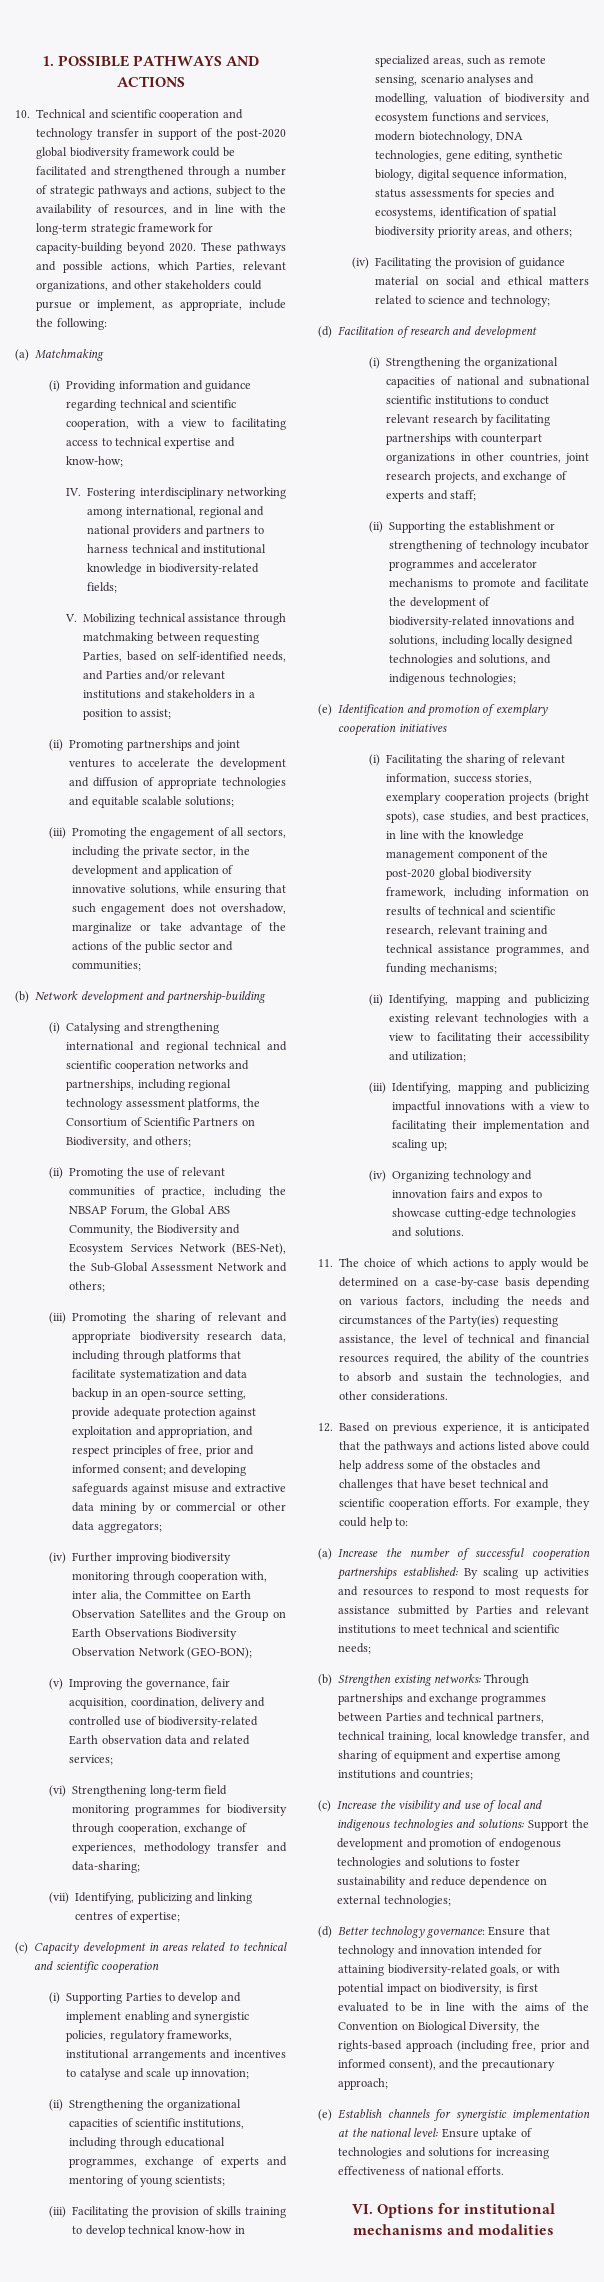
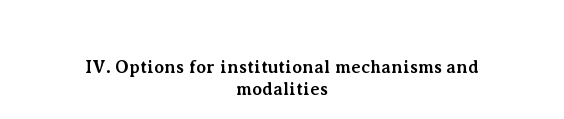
[41,55,260,67] [116,76,185,87] [15,109,243,121] [36,128,286,140] [36,147,235,159] [36,166,286,178] [36,185,286,197] [36,204,286,216] [36,223,214,235] [36,242,286,254] [36,261,286,273] [36,280,262,292] [36,299,286,311] [36,318,107,330] [15,349,105,361] [49,380,252,392] [66,399,237,411] [66,418,287,430] [66,437,235,449] [66,456,124,467] [66,487,286,499] [87,506,265,518] [87,525,264,537] [87,544,267,554] [87,563,260,575] [87,582,118,593] [65,613,286,625] [83,632,260,644] [83,651,286,662] [83,670,226,680] [83,689,255,699] [83,709,172,720] [49,739,241,751] [69,758,286,770] [69,777,286,789] [69,796,235,808] [49,827,286,839] [72,846,251,858] [72,865,234,877] [72,884,286,896] [72,903,286,915] [72,922,286,934] [72,941,234,953] [72,961,142,971] [15,991,267,1004] [49,1022,220,1034] [66,1041,287,1053] [66,1060,250,1072] [66,1079,232,1091] [66,1098,261,1110] [66,1117,255,1127] [66,1136,192,1148] [49,1167,225,1179] [69,1186,286,1198] [69,1205,230,1216] [69,1224,241,1236] [69,1243,286,1255] [69,1262,287,1272] [69,1281,106,1292] [49,1312,287,1324] [72,1331,286,1343] [72,1350,242,1362] [72,1369,248,1381] [72,1388,246,1400] [72,1407,257,1419] [72,1426,254,1438] [72,1445,255,1457] [72,1464,247,1476] [72,1483,286,1495] [72,1502,286,1514] [72,1521,162,1533] [49,1552,232,1564] [72,1571,268,1583] [72,1590,252,1601] [72,1609,286,1621] [72,1628,238,1640] [72,1647,253,1659] [49,1678,231,1690] [69,1697,266,1709] [69,1716,259,1728] [69,1735,250,1745] [69,1755,114,1765] [49,1785,228,1797] [72,1804,287,1816] [72,1823,248,1835] [72,1842,287,1854] [72,1861,141,1873] [49,1892,253,1904] [75,1911,181,1923] [15,1942,287,1955] [34,1961,159,1974] [49,1992,241,2004] [66,2011,250,2023] [66,2030,233,2042] [66,2049,286,2061] [66,2068,250,2080] [49,2099,242,2111] [69,2118,245,2130] [69,2137,226,2149] [69,2156,287,2168] [69,2175,226,2187] [49,2206,286,2218] [72,2225,245,2237] [375,55,546,67] [375,74,535,86] [375,93,590,105] [375,112,550,124] [375,131,524,143] [375,150,563,162] [375,169,568,181] [375,188,555,200] [375,207,558,219] [375,226,572,238] [352,257,565,269] [375,276,589,286] [375,295,550,307] [318,326,537,339] [369,357,559,369] [386,376,590,388] [386,395,550,405] [386,414,551,426] [386,433,543,445] [386,452,589,464] [386,471,567,483] [386,490,477,502] [369,521,556,533] [389,540,589,552] [389,559,538,571] [389,578,589,590] [389,597,491,609] [389,616,576,628] [389,635,574,647] [389,654,552,666] [389,673,516,685] [318,704,548,717] [338,723,447,736] [369,754,565,766] [386,773,533,784] [386,792,589,804] [386,811,589,823] [386,830,524,842] [386,849,549,861] [386,868,533,880] [386,887,589,899] [386,906,555,916] [386,925,549,937] [386,944,590,956] [386,963,497,975] [369,994,589,1006] [389,1013,589,1025] [389,1032,590,1044] [389,1051,466,1062] [369,1082,589,1094] [392,1101,589,1113] [392,1120,590,1132] [392,1139,447,1151] [369,1170,533,1182] [392,1189,542,1201] [392,1208,577,1220] [392,1227,464,1237] [318,1258,589,1270] [339,1277,589,1289] [339,1296,590,1308] [339,1315,558,1327] [339,1334,590,1345] [339,1353,589,1365] [339,1372,590,1384] [339,1391,448,1401] [318,1422,590,1434] [339,1441,590,1453] [339,1460,541,1472] [339,1479,550,1491] [339,1498,590,1510] [339,1517,408,1529] [318,1548,590,1561] [337,1567,589,1580] [338,1586,589,1598] [338,1605,589,1617] [338,1624,560,1634] [338,1643,372,1654] [318,1674,530,1686] [338,1693,547,1705] [338,1712,544,1724] [338,1731,590,1743] [338,1750,561,1762] [338,1769,473,1780] [318,1800,542,1812] [337,1819,589,1831] [337,1838,561,1850] [337,1857,520,1869] [337,1876,547,1888] [337,1895,451,1907] [318,1926,550,1938] [338,1945,542,1957] [338,1964,560,1976] [338,1983,539,1995] [338,2002,589,2012] [338,2021,540,2033] [338,2040,590,2052] [338,2059,555,2071] [338,2078,389,2090] [318,2109,590,2122] [338,2128,532,2140] [338,2147,549,2159] [338,2166,505,2175] [351,2204,373,2214] 1. POSSIBLE PATHWAYS AND ACTIONS // 10. Technical and scientific cooperation and technology transfer in support of the post-2020 global biodiversity framework could be facilitated and strengthened through a number of strategic pathways and actions, subject to the availability of resources, and in line with the long-term strategic framework for capacity-building beyond 2020. These pathways and possible actions, which Parties, relevant organizations, and other stakeholders could pursue or implement, as appropriate, include the following: // (a) Matchmaking // (i) Providing information and guidance regarding technical and scientific cooperation, with a view to facilitating access to technical expertise and know-how; // IV. Fostering interdisciplinary networking among international, regional and national providers and partners to harness technical and institutional knowledge in biodiversity-related fields; // V. Mobilizing technical assistance through matchmaking between requesting Parties, based on self-identified needs, and Parties and/or relevant institutions and stakeholders in a position to assist; // (ii) Promoting partnerships and joint ventures to accelerate the development and diffusion of appropriate technologies and equitable scalable solutions; // (iii) Promoting the engagement of all sectors, including the private sector, in the development and application of innovative solutions, while ensuring that such engagement does not overshadow, marginalize or take advantage of the actions of the public sector and communities; // (b) Network development and partnership-building // (i) Catalysing and strengthening international and regional technical and scientific cooperation networks and partnerships, including regional technology assessment platforms, the Consortium of Scientific Partners on Biodiversity, and others; // (ii) Promoting the use of relevant communities of practice, including the NBSAP Forum, the Global ABS Community, the Biodiversity and Ecosystem Services Network (BES-Net), the Sub-Global Assessment Network and others; // (iii) Promoting the sharing of relevant and appropriate biodiversity research data, including through platforms that facilitate systematization and data backup in an open-source setting, provide adequate protection against exploitation and appropriation, and respect principles of free, prior and informed consent; and developing safeguards against misuse and extractive data mining by or commercial or other data aggregators; // (iv) Further improving biodiversity monitoring through cooperation with, inter alia, the Committee on Earth Observation Satellites and the Group on Earth Observations Biodiversity Observation Network (GEO-BON); // (v) Improving the governance, fair acquisition, coordination, delivery and controlled use of biodiversity-related Earth observation data and related services; // (vi) Strengthening long-term field monitoring programmes for biodiversity through cooperation, exchange of experiences, methodology transfer and data-sharing; // (vii) Identifying, publicizing and linking centres of expertise; // (c) Capacity development in areas related to technical and scientific cooperation // (i) Supporting Parties to develop and implement enabling and synergistic policies, regulatory frameworks, institutional arrangements and incentives to catalyse and scale up innovation; // (ii) Strengthening the organizational capacities of scientific institutions, including through educational programmes, exchange of experts and mentoring of young scientists; // (iii) Facilitating the provision of skills training to develop technical know-how in specialized areas, such as remote sensing, scenario analyses and modelling, valuation of biodiversity and ecosystem functions and services, modern biotechnology, DNA technologies, gene editing, synthetic biology, digital sequence information, status assessments for species and ecosystems, identification of spatial biodiversity priority areas, and others; // (iv) Facilitating the provision of guidance material on social and ethical matters related to science and technology; // (d) Facilitation of research and development // (i) Strengthening the organizational capacities of national and subnational scientific institutions to conduct relevant research by facilitating partnerships with counterpart organizations in other countries, joint research projects, and exchange of experts and staff; // (ii) Supporting the establishment or strengthening of technology incubator programmes and accelerator mechanisms to promote and facilitate the development of biodiversity-related innovations and solutions, including locally designed technologies and solutions, and indigenous technologies; // (e) Identification and promotion of exemplary cooperation initiatives // (i) Facilitating the sharing of relevant information, success stories, exemplary cooperation projects (bright spots), case studies, and best practices, in line with the knowledge management component of the post-2020 global biodiversity framework, including information on results of technical and scientific research, relevant training and technical assistance programmes, and funding mechanisms; // (ii) Identifying, mapping and publicizing existing relevant technologies with a view to facilitating their accessibility and utilization; // (iii) Identifying, mapping and publicizing impactful innovations with a view to facilitating their implementation and scaling up; // (iv) Organizing technology and innovation fairs and expos to showcase cutting-edge technologies and solutions. // 11. The choice of which actions to apply would be determined on a case-by-case basis depending on various factors, including the needs and circumstances of the Party(ies) requesting assistance, the level of technical and financial resources required, the ability of the countries to absorb and sustain the technologies, and other considerations. // 12. Based on previous experience, it is anticipated that the pathways and actions listed above could help address some of the obstacles and challenges that have beset technical and scientific cooperation efforts. For example, they could help to: // (a) Increase the number of successful cooperation partnerships established: By scaling up activities and resources to respond to most requests for assistance submitted by Parties and relevant institutions to meet technical and scientific needs; // (b) Strengthen existing networks: Through partnerships and exchange programmes between Parties and technical partners, technical training, local knowledge transfer, and sharing of equipment and expertise among institutions and countries; // (c) Increase the visibility and use of local and indigenous technologies and solutions: Support the development and promotion of endogenous technologies and solutions to foster sustainability and reduce dependence on external technologies; // (d) Better technology governance: Ensure that technology and innovation intended for attaining biodiversity-related goals, or with potential impact on biodiversity, is first evaluated to be in line with the aims of the Convention on Biological Diversity, the rights-based approach (including free, prior and informed consent), and the precautionary approach; // (e) Establish channels for synergistic implementation at the national level: Ensure uptake of technologies and solutions for increasing effectiveness of national efforts. // VI. -> [84,60,111,73] IV.

